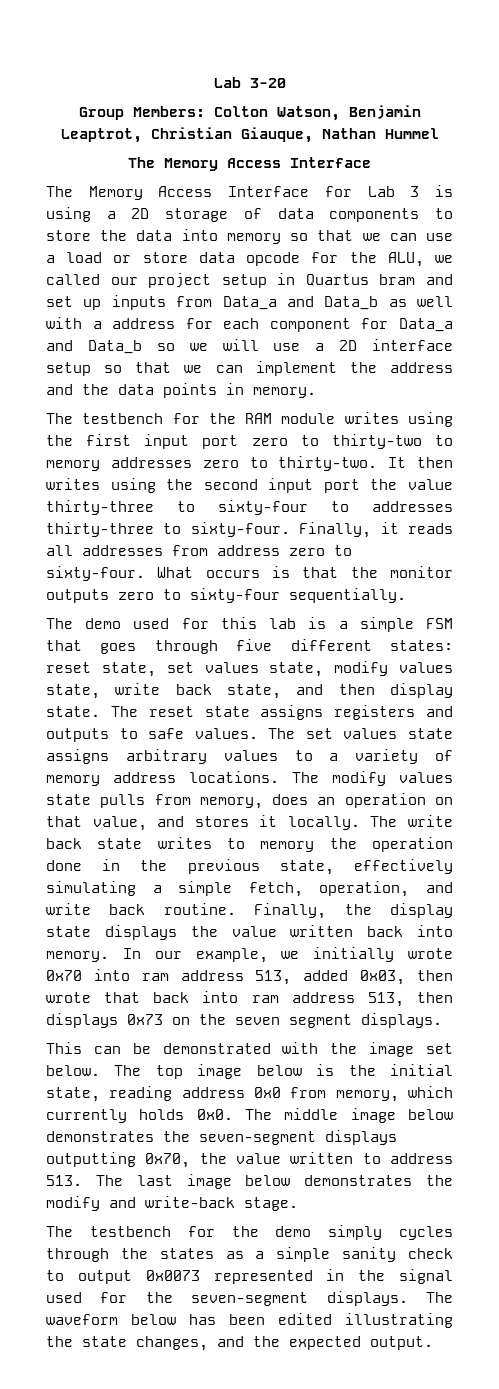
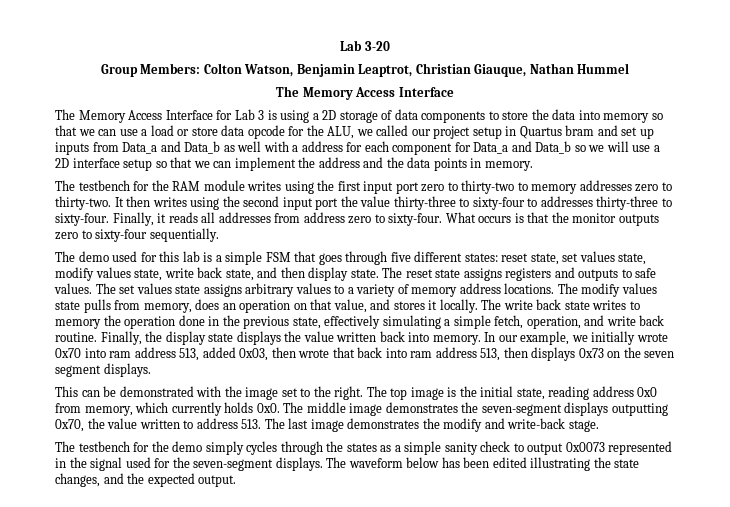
[46,1065,100,1076] below. -> [300,386,364,400] to the right.
[256,1065,302,1076] below -> (444, 393) none
[408,1109,453,1120] below -> (383, 409) none
[245,1175,291,1186] below -> (344, 425) none

